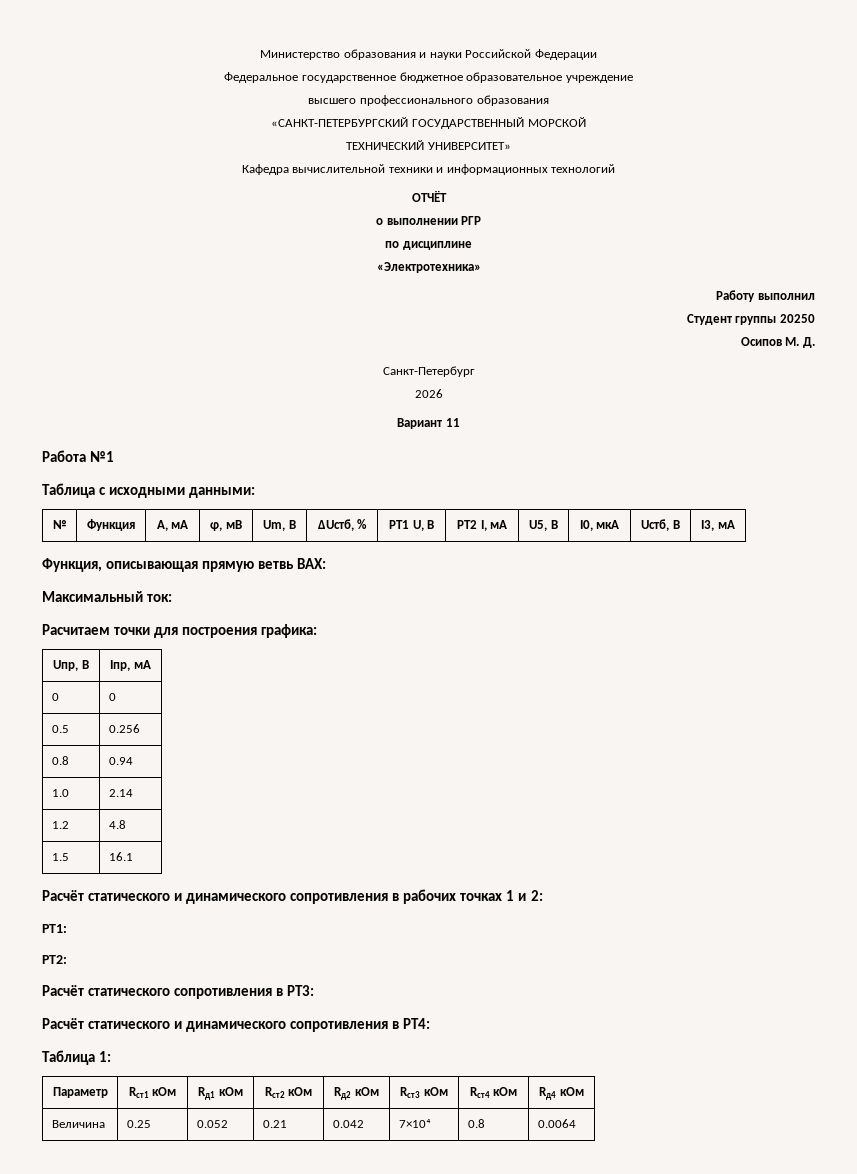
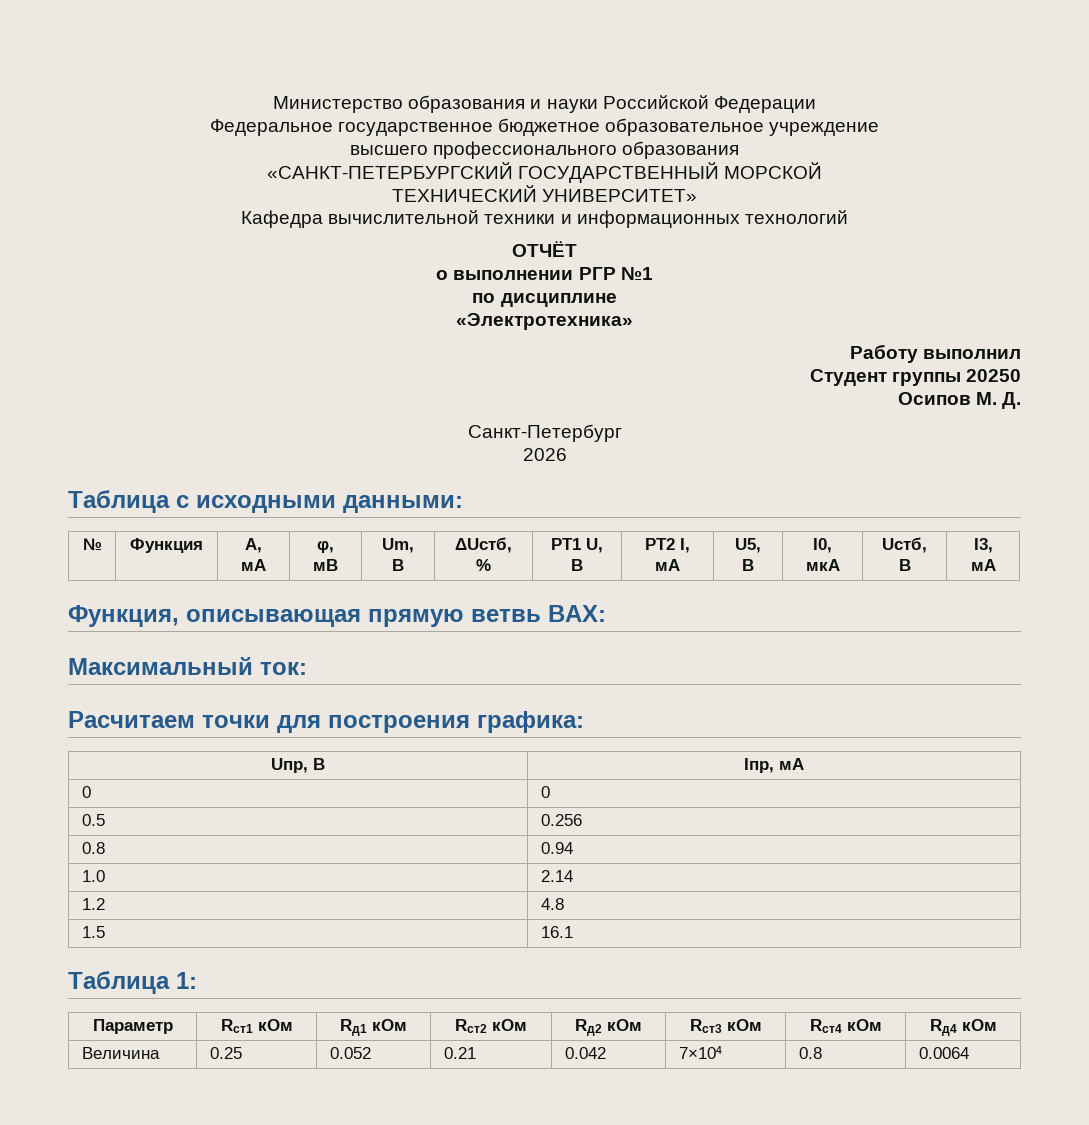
(482, 220) none -> [620,267,653,280] №1
[397,418,460,429] [42,450,115,462] // Вариант 11 // Работа №1 -> (567, 454) none
[42,889,543,904] [42,924,67,933] [42,955,67,964] [42,985,315,999] [42,1018,431,1032] // Расчёт статического и динамического сопротивления в рабочих точках 1 и 2: // РТ1: // РТ2: // Расчёт статического сопротивления в РТ3: // Расчёт статического и динамического сопротивления в РТ4: -> (573, 932) none

